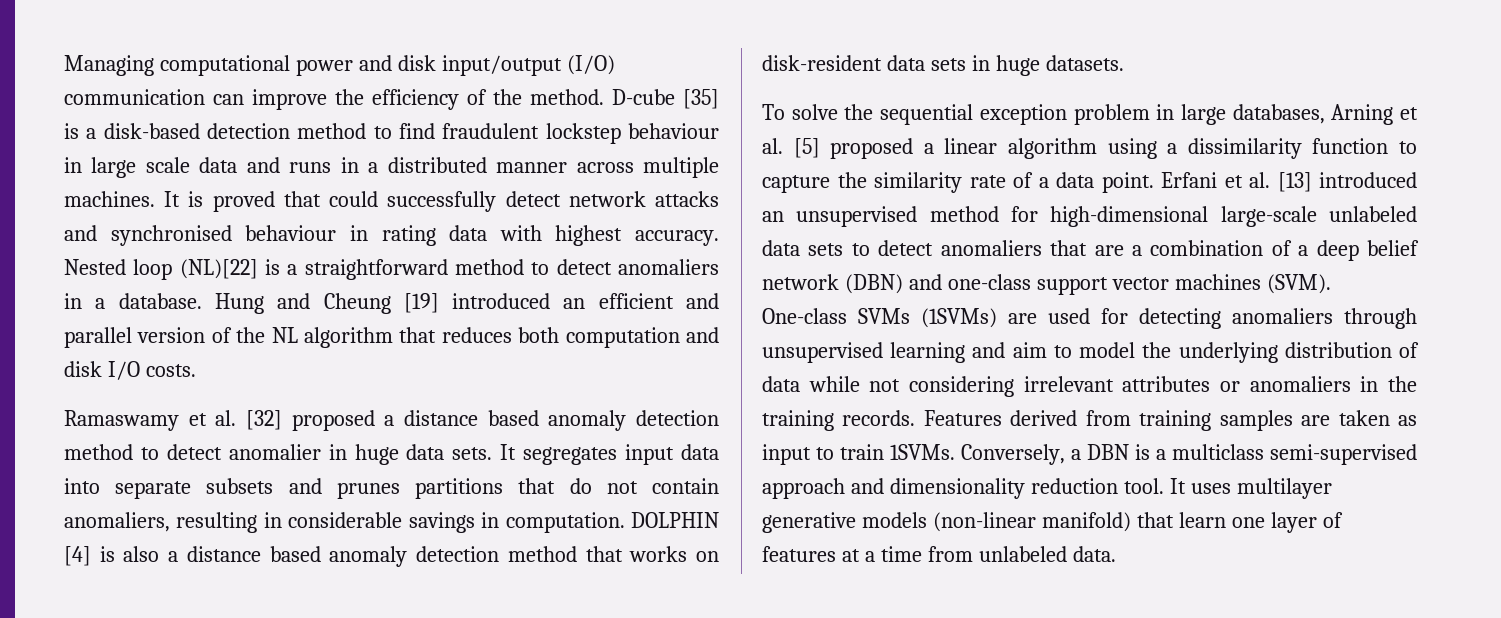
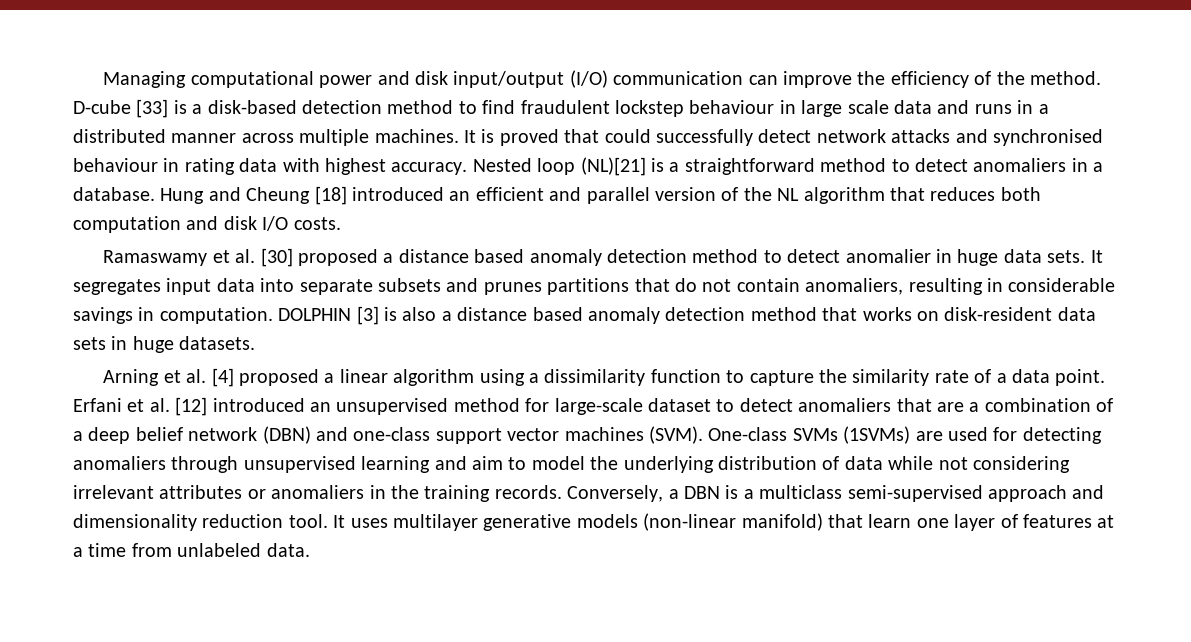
[683,89,719,109] [35] -> [136,99,169,118] [33]
[179,259,258,279] (NL)[22] -> [580,157,646,176] (NL)[21]
[403,293,439,313] [19] -> [314,186,347,205] [18]
[245,410,282,430] [32] -> [260,248,293,267] [30]
[64,546,91,566] [4] -> [356,306,379,325] [3]
[762,104,1325,125] To solve the sequential exception problem in large databases, -> (256, 343) none
[793,138,820,158] [5] -> [211,368,234,387] [4]
[1277,172,1312,192] [13] -> [175,397,208,416] [12]
[1050,206,1417,227] [762,240,844,256] high-dimensional large-scale unlabeled data sets -> [554,398,711,415] large-scale dataset
[923,410,1417,431] [762,444,955,465] Features derived from training samples are taken as input to train 1SVMs. -> (562, 492) none

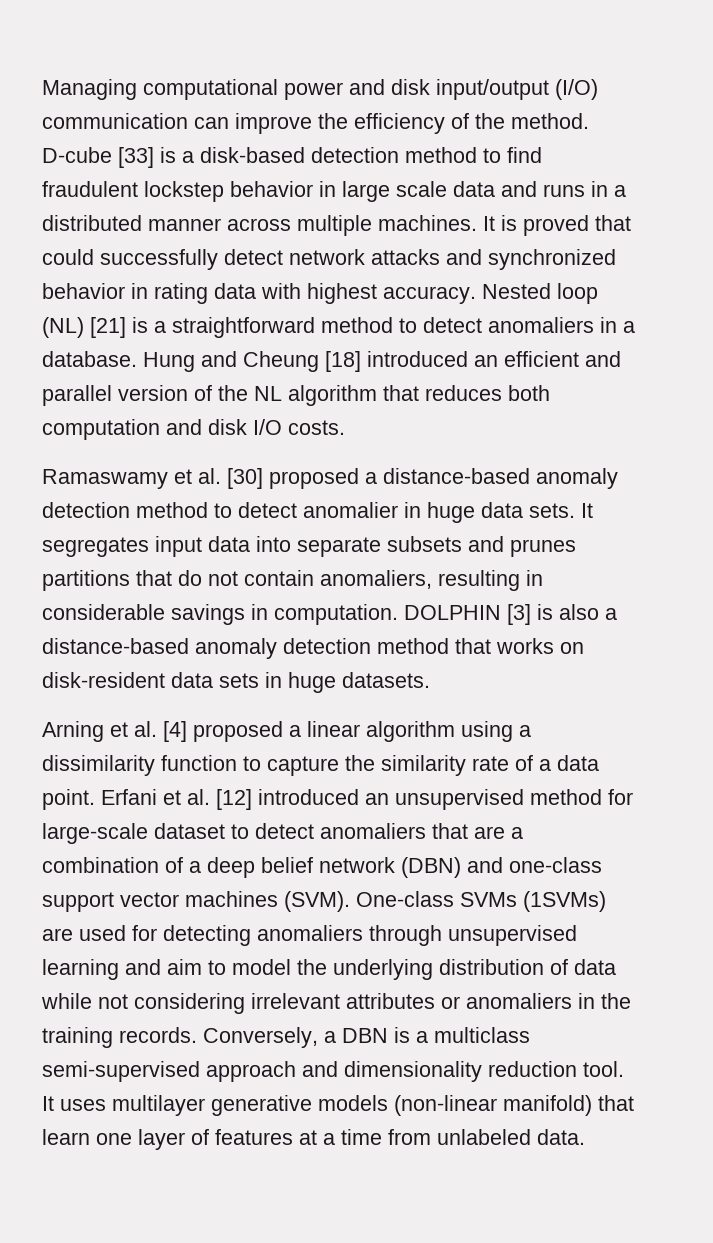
[689,100,775,114] behaviour -> [230,181,313,197] behavior
[992,129,1103,146] [73,158,158,172] synchronised behaviour -> [488,249,616,270] [42,283,125,299] synchronized behavior
[580,157,646,176] (NL)[21] -> [42,317,126,338] (NL) [21]
[398,249,525,263] distance based -> [383,468,530,484] distance-based
[457,307,583,321] distance based -> [42,638,189,654] distance-based

